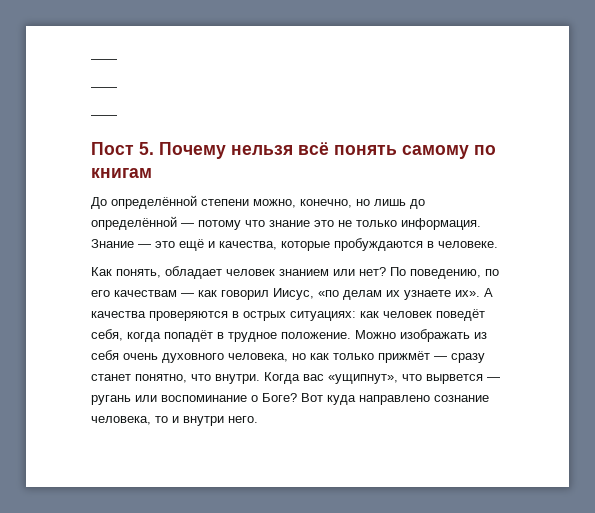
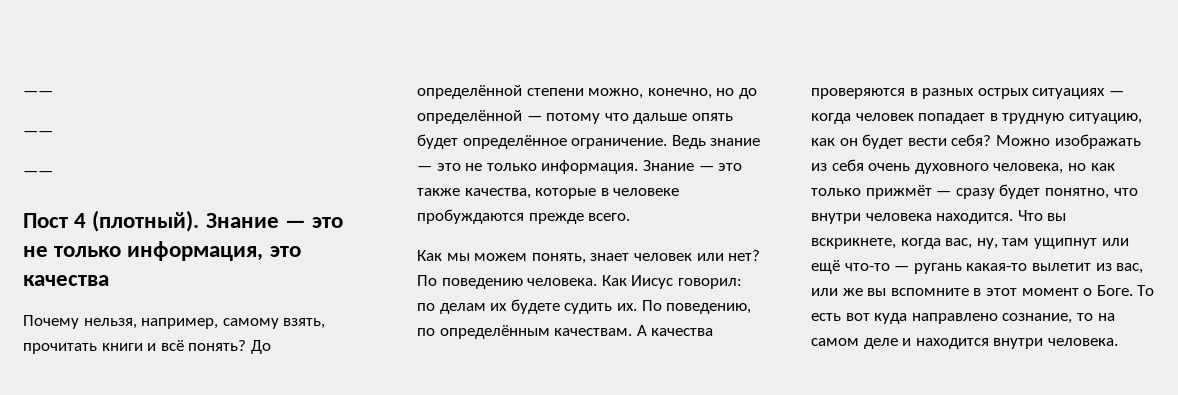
[139,142,496,159] [91,168,152,178] 5. Почему нельзя всё понять самому по книгам // -> [74,210,344,232] [23,241,301,261] [23,275,109,286] [23,315,326,329] [23,340,247,354] 4 (плотный). Знание — это не только информация, это качества // Почему нельзя, например, самому взять, прочитать книги и всё понять?
[374,199,406,206] лишь -> (735, 92) none
[269,220,310,227] знание -> [633,113,733,124] [417,134,761,149] [417,166,432,171] дальше опять будет определённое ограничение. Ведь знание —
[179,238,498,251] [91,266,499,279] [91,288,493,300] [91,309,485,321] [91,329,351,342] ещё и качества, которые пробуждаются в человеке. // Как понять, обладает человек знанием или нет? По поведению, по его качествам — как говорил Иисус, «по делам их узнаете их». А качества проверяются в острых ситуациях: как человек поведёт себя, когда попадёт в трудное положение. -> [417,188,680,199] [417,209,631,224] [417,250,761,264] [417,275,742,289] [417,299,752,314] [417,325,714,339] [811,88,1124,99] [811,113,1142,124] [811,134,992,149] также качества, которые в человеке пробуждаются прежде всего. // Как мы можем понять, знает человек или нет? По поведению человека. Как Иисус говорил: по делам их будете судить их. По поведению, по определённым качествам. А качества проверяются в разных острых ситуациях — когда человек попадает в трудную ситуацию, как он будет вести себя?
[91,374,131,381] станет -> [999,184,1041,199] будет
[215,372,500,384] [91,393,489,405] [91,416,258,426] внутри. Когда вас «ущипнут», что вырвется — ругань или воспоминание о Боге? Вот куда направлено сознание человека, то и внутри него. -> [811,210,1067,224] [811,238,1129,249] [811,260,1144,274] [811,285,1155,296] [811,313,1115,324] [811,338,1118,349] внутри человека находится. Что вы вскрикнете, когда вас, ну, там ущипнут или ещё что-то — ругань какая-то вылетит из вас, или же вы вспомните в этот момент о Боге. То есть вот куда направлено сознание, то на самом деле и находится внутри человека.

